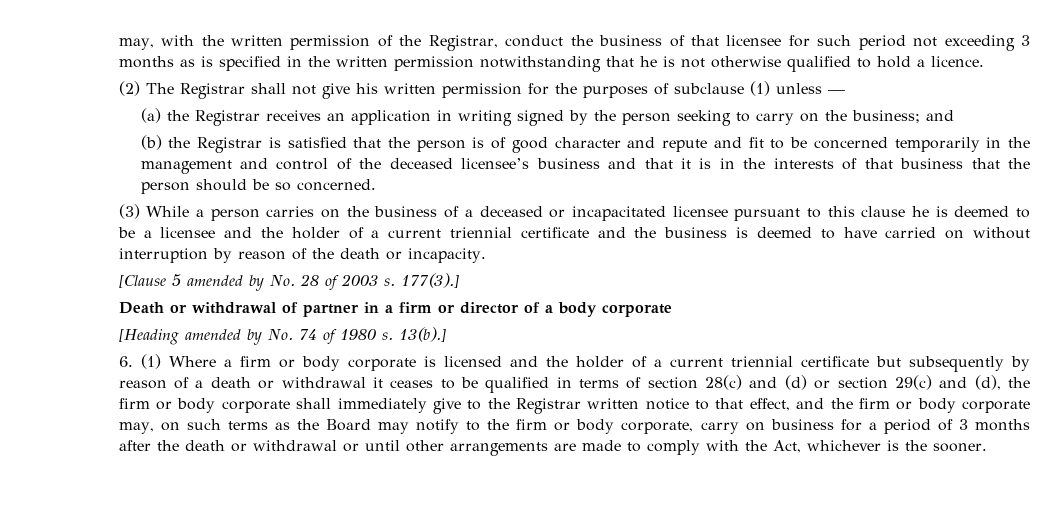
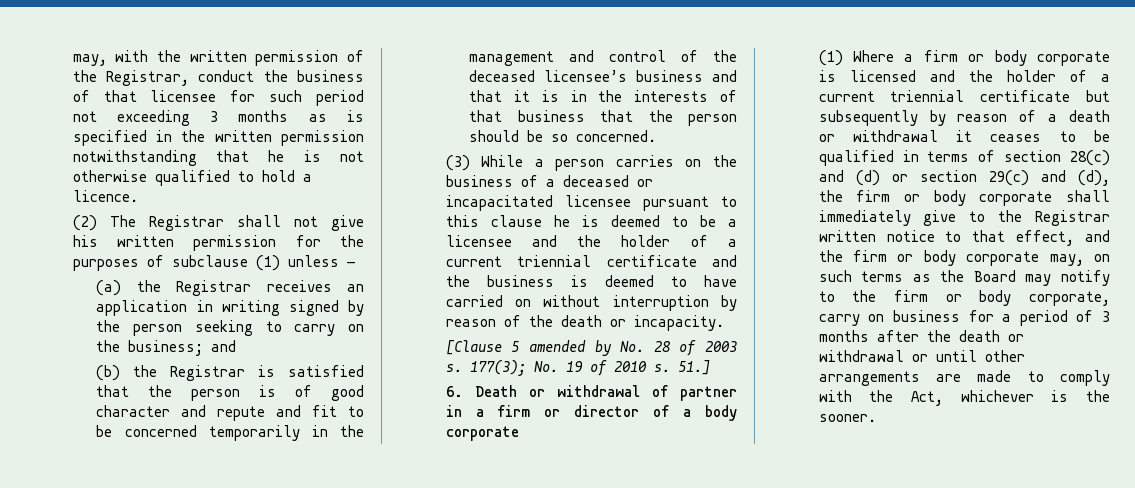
[400,273,459,288] 177(3).] // -> [469,360,710,376] [445,386,463,397] 177(3); No. 19 of 2010 s. 51.] // 6.
[118,327,446,345] [118,356,133,367] [Heading amended by No. 74 of 1980 s. 13(b).] // 6. -> (519, 433) none

